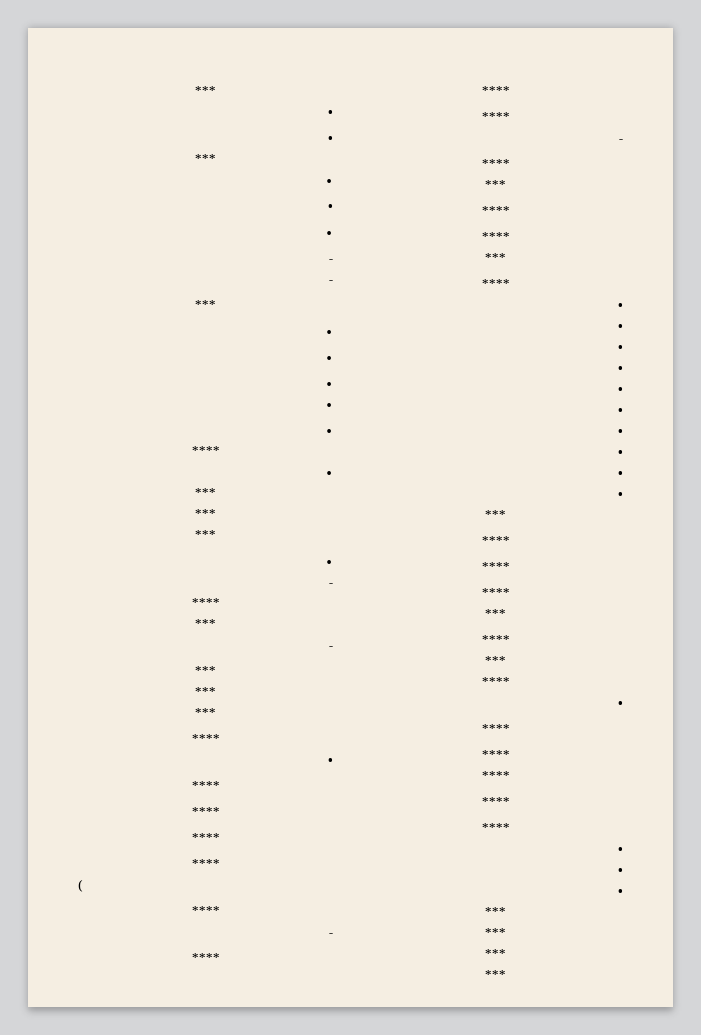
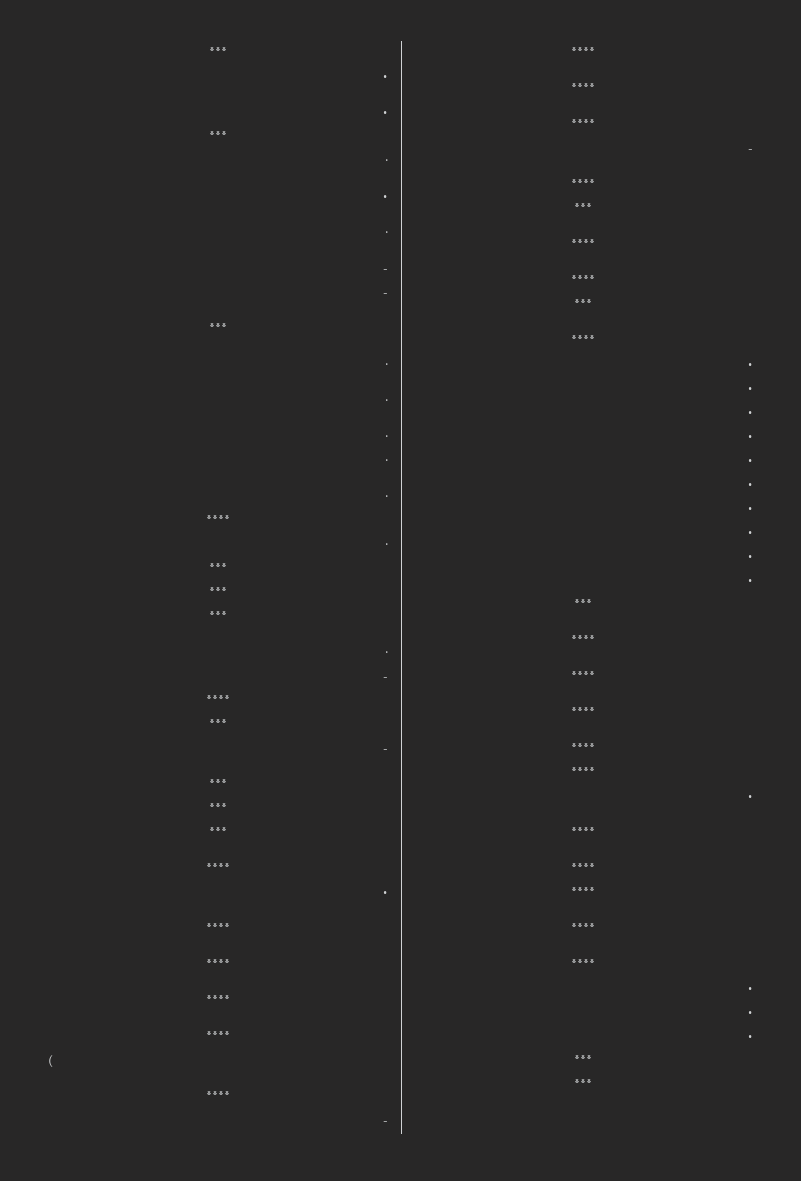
[485,609,506,619] [481,635,510,645] [485,656,506,666] // *** // **** // *** -> [571,743,595,753] // ****
[485,949,506,959] [485,970,506,980] // *** // *** -> (592, 1084) none

